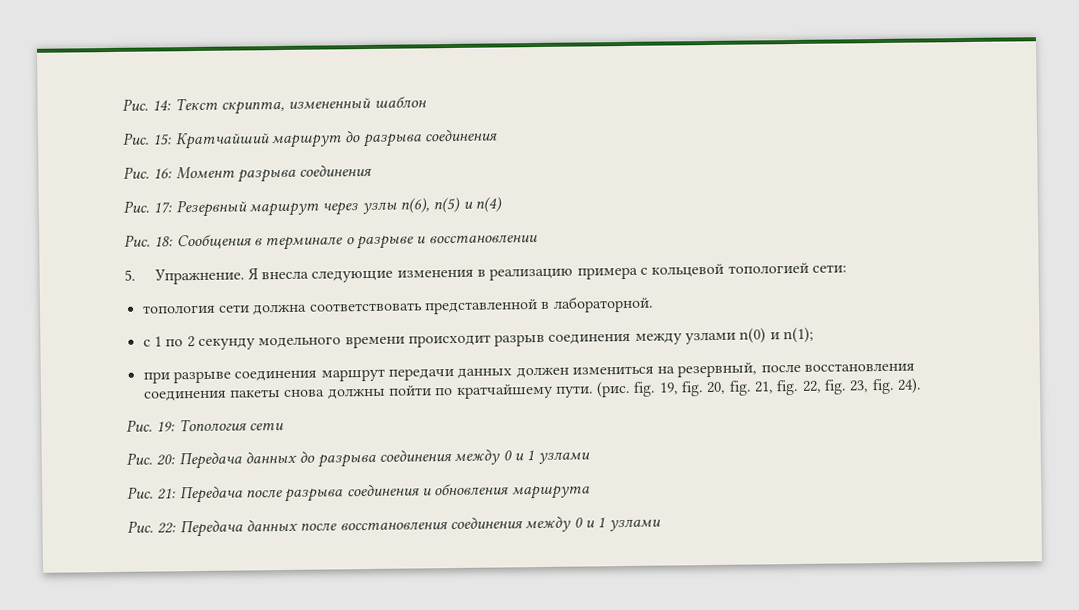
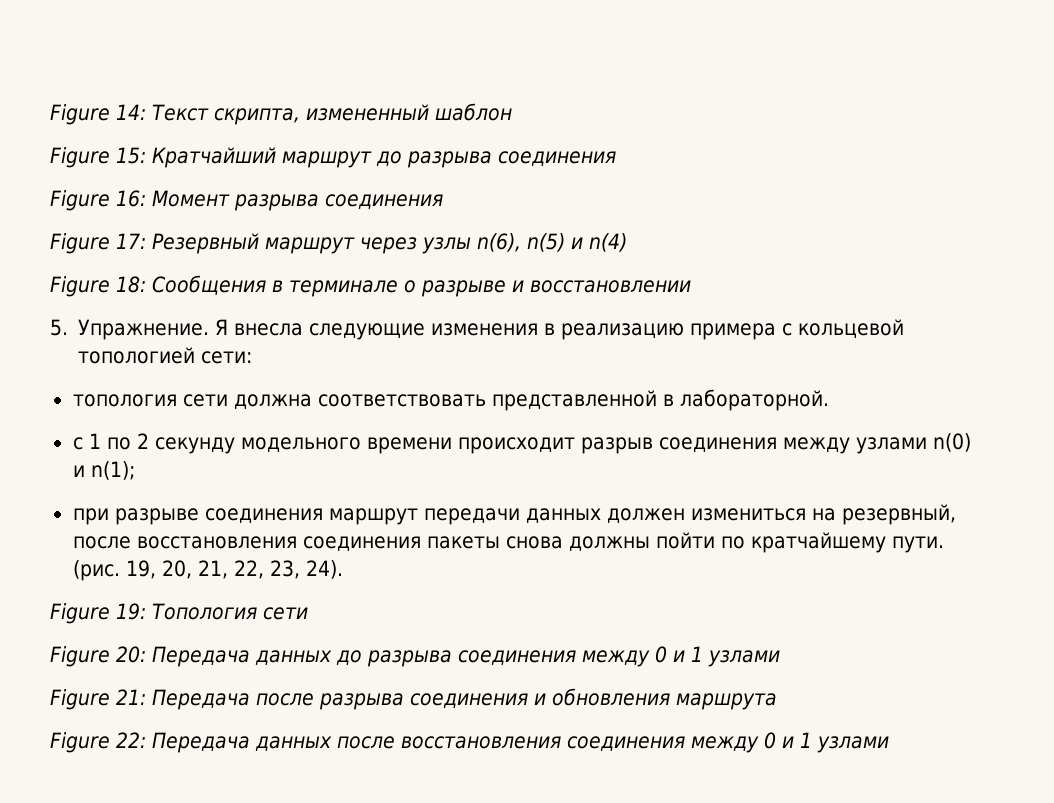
[122,98,149,111] Рис. -> [50,104,110,125] Figure
[122,132,150,145] Рис. -> [50,147,110,168] Figure
[123,166,150,179] Рис. -> [50,190,110,211] Figure
[123,200,150,213] Рис. -> [50,233,110,254] Figure
[124,234,151,247] Рис. -> [50,276,110,297] Figure
[633,378,895,397] fig. 19, fig. 20, fig. 21, fig. 22, fig. 23, fig. -> [125,560,300,579] 19, 20, 21, 22, 23,
[126,419,153,432] Рис. -> [50,603,110,624] Figure
[126,452,153,465] Рис. -> [50,646,110,667] Figure
[127,486,154,499] Рис. -> [50,689,110,710] Figure
[127,520,154,533] Рис. -> [50,732,110,753] Figure

